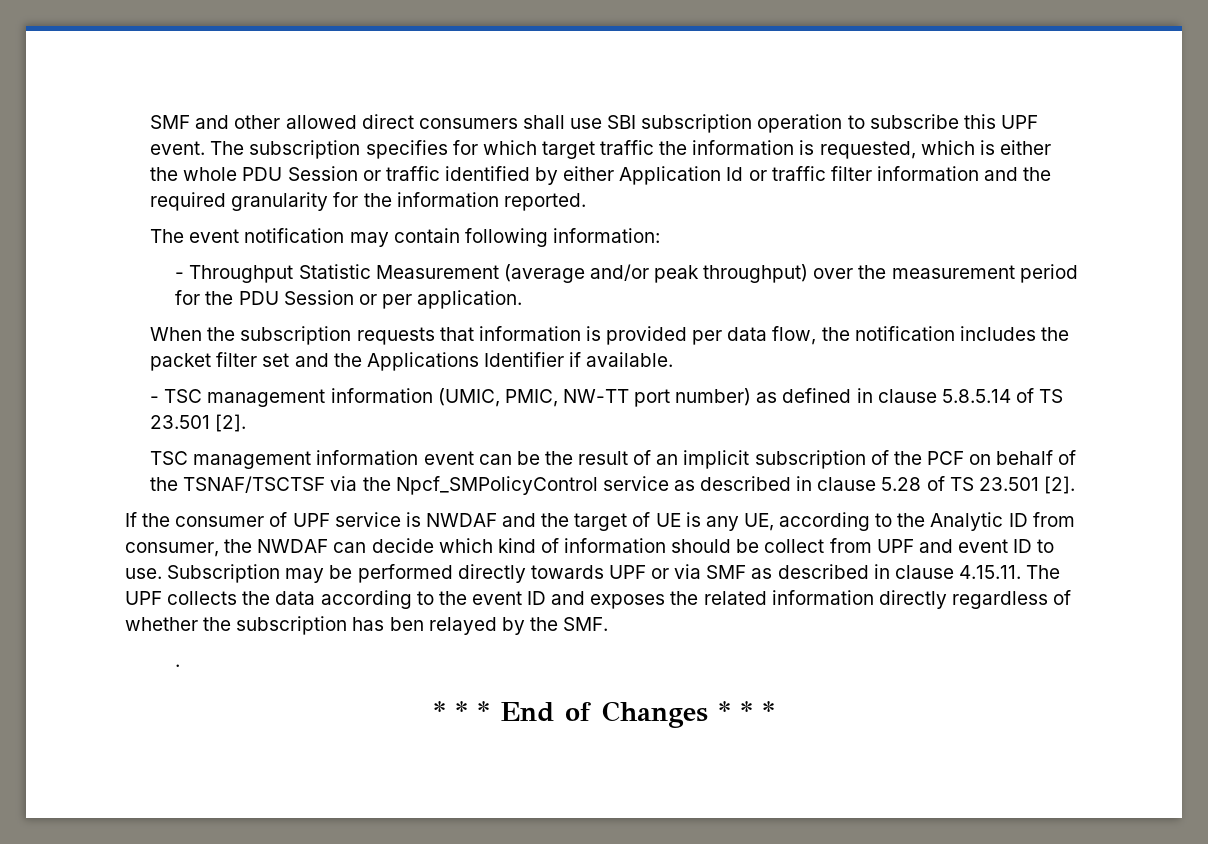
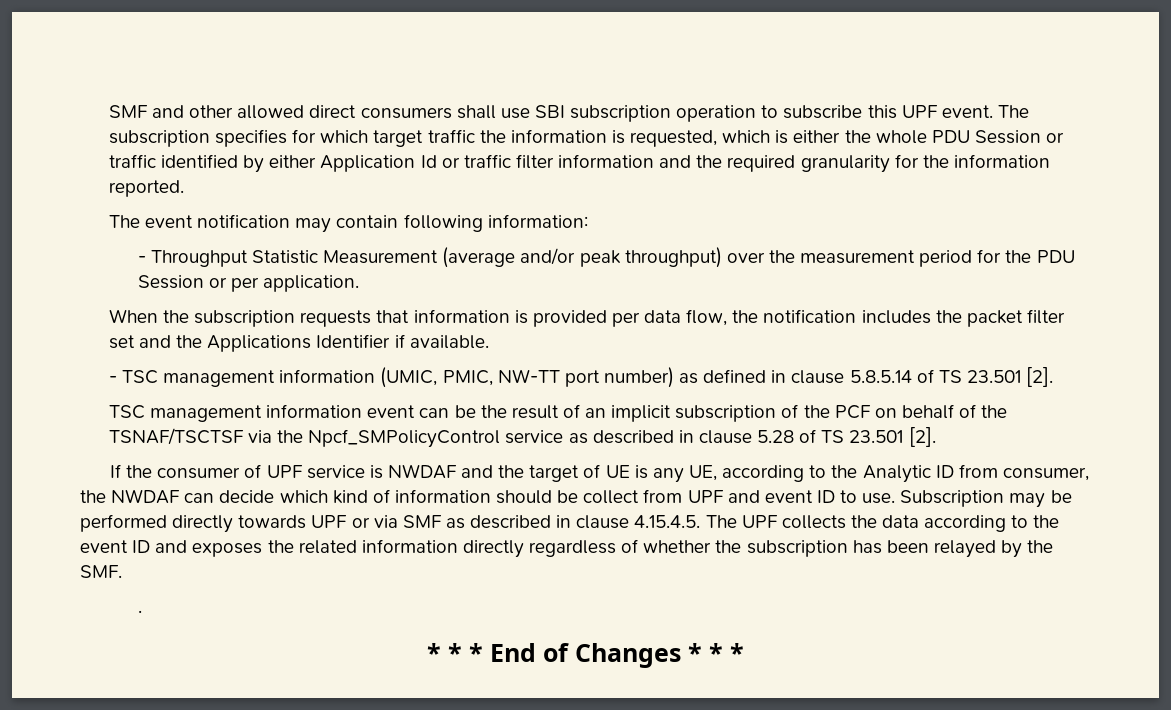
[958,565,1021,579] 4.15.11. -> [634,515,701,528] 4.15.4.5.
[389,617,424,631] ben -> [886,540,929,553] been

